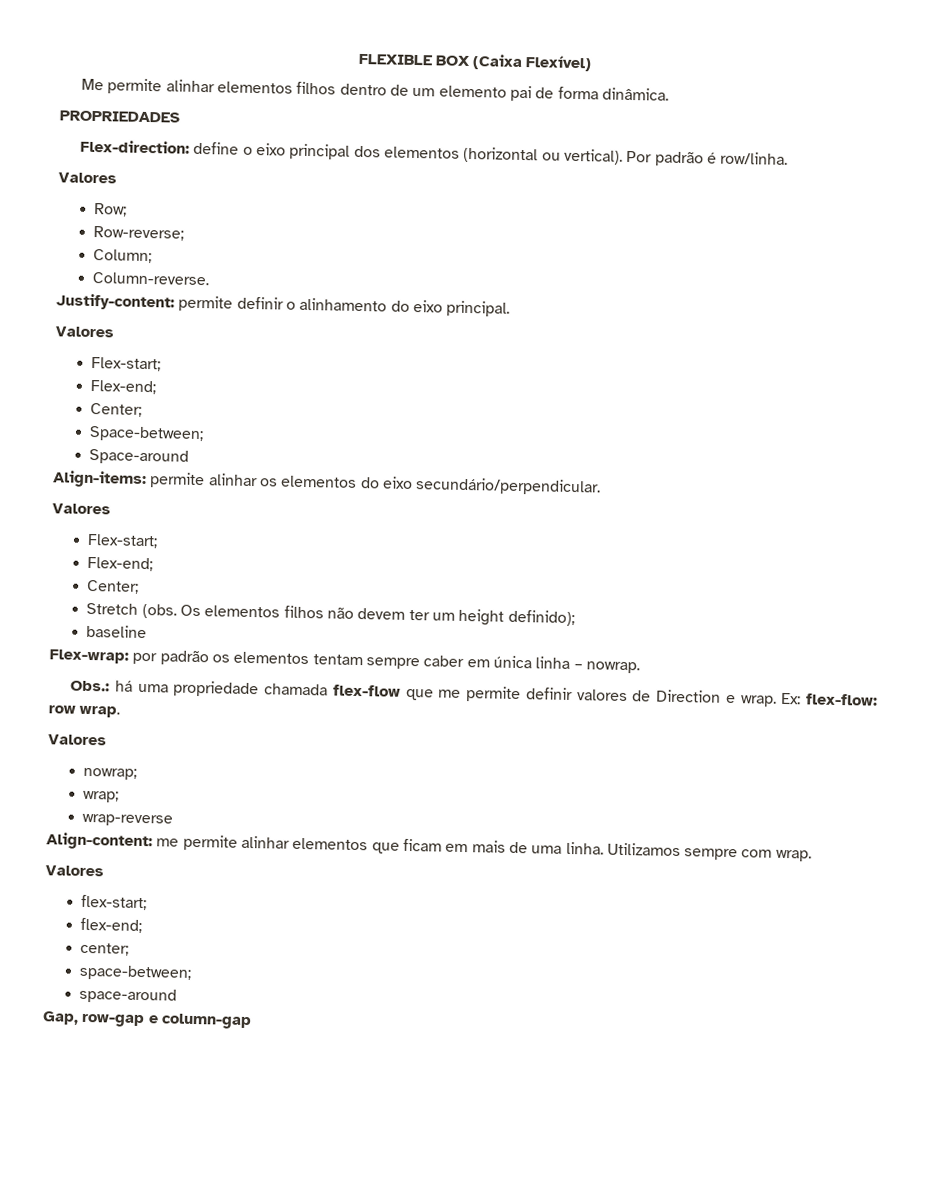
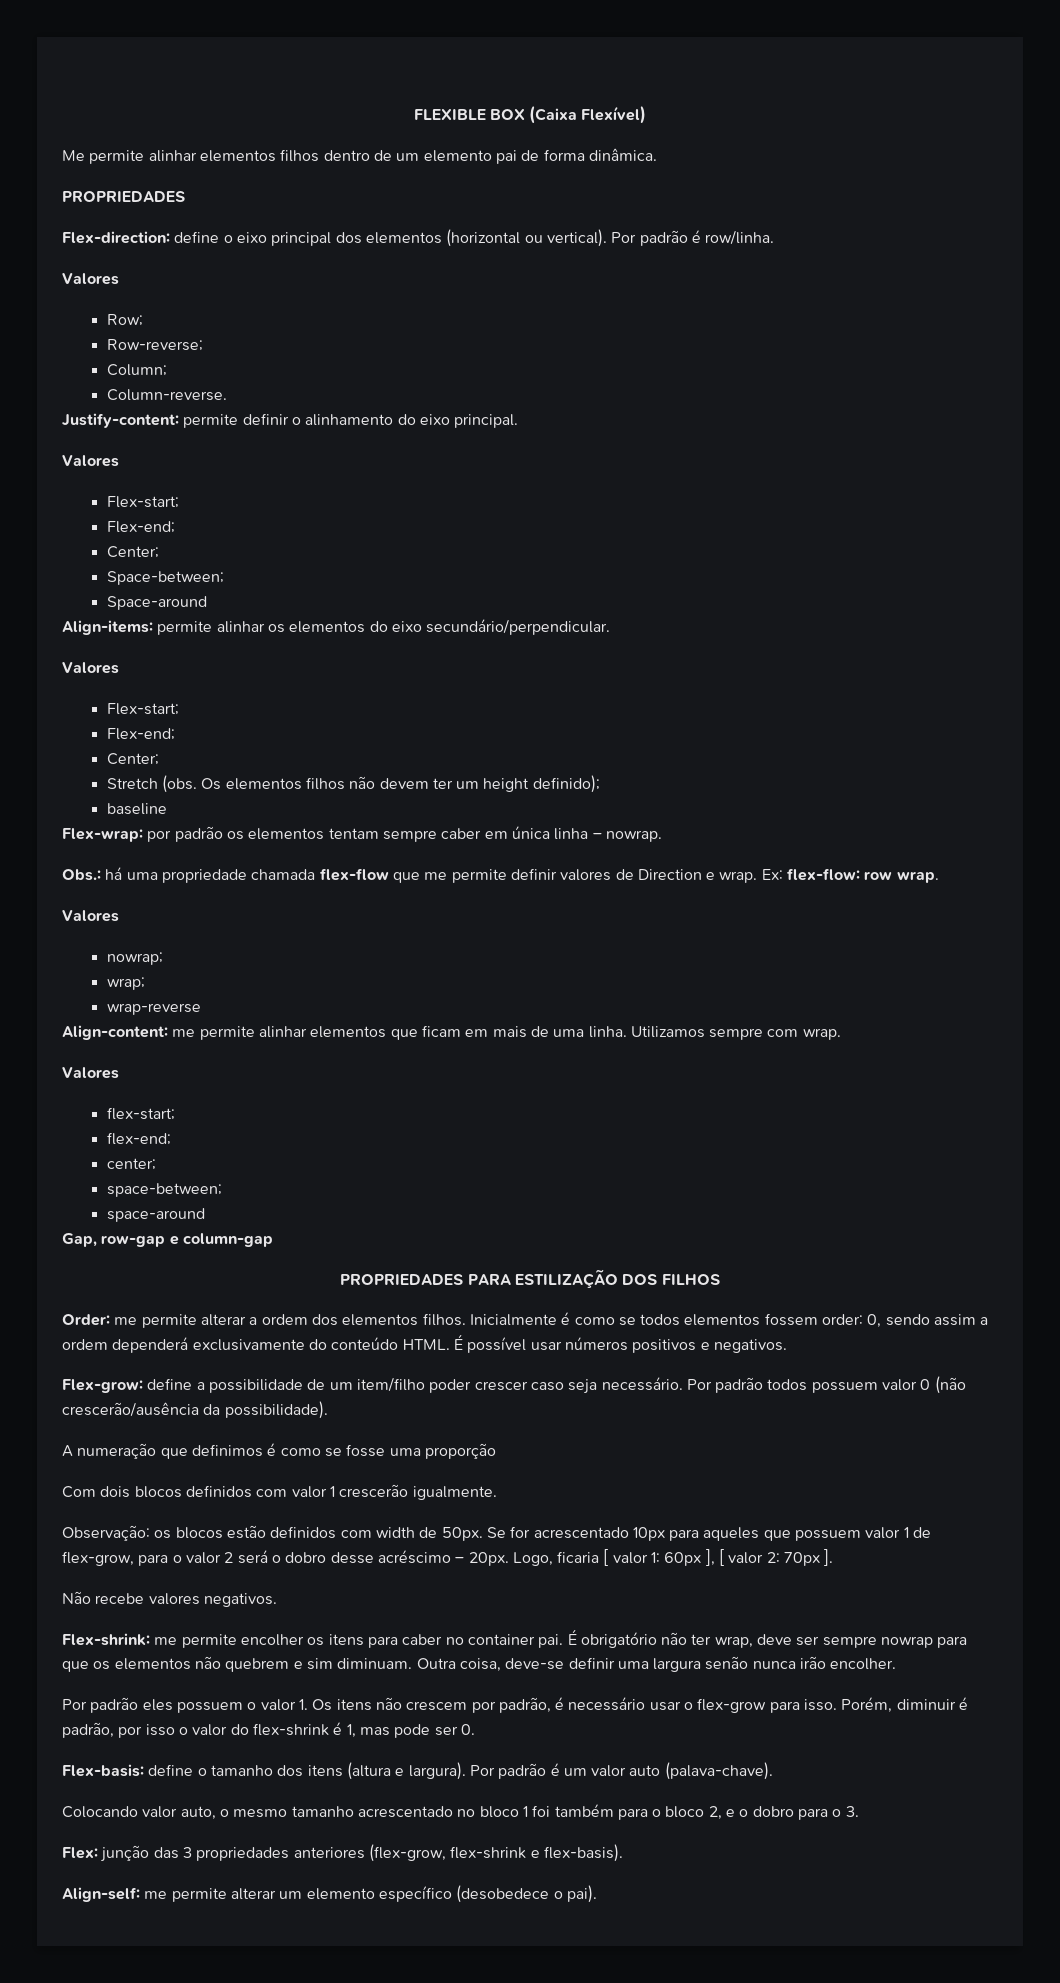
(252, 1021) none -> [340,1269,720,1288] [62,1312,989,1328] [62,1334,787,1353] [62,1376,966,1394] [62,1401,328,1419] [62,1443,496,1459] [62,1484,497,1500] [62,1525,932,1541] [62,1549,834,1566] [62,1591,277,1607] [62,1629,968,1648] [62,1656,897,1672] [62,1697,969,1713] [62,1722,475,1738] [62,1762,773,1780] [62,1804,859,1820] [62,1844,623,1862] [62,1885,597,1903] // PROPRIEDADES PARA ESTILIZAÇÃO DOS FILHOS // Order: me permite alterar a ordem dos elementos filhos. Inicialmente é como se todos elementos fossem order: 0, sendo assim a ordem dependerá exclusivamente do conteúdo HTML. É possível usar números positivos e negativos. // Flex-grow: define a possibilidade de um item/filho poder crescer caso seja necessário. Por padrão todos possuem valor 0 (não crescerão/ausência da possibilidade). // A numeração que definimos é como se fosse uma proporção // Com dois blocos definidos com valor 1 crescerão igualmente. // Observação: os blocos estão definidos com width de 50px. Se for acrescentado 10px para aqueles que possuem valor 1 de flex-grow, para o valor 2 será o dobro desse acréscimo – 20px. Logo, ficaria [ valor 1: 60px ], [ valor 2: 70px ]. // Não recebe valores negativos. // Flex-shrink: me permite encolher os itens para caber no container pai. É obrigatório não ter wrap, deve ser sempre nowrap para que os elementos não quebrem e sim diminuam. Outra coisa, deve-se definir uma largura senão nunca irão encolher. // Por padrão eles possuem o valor 1. Os itens não crescem por padrão, é necessário usar o flex-grow para isso. Porém, diminuir é padrão, por isso o valor do flex-shrink é 1, mas pode ser 0. // Flex-basis: define o tamanho dos itens (altura e largura). Por padrão é um valor auto (palava-chave). // Colocando valor auto, o mesmo tamanho acrescentado no bloco 1 foi também para o bloco 2, e o dobro para o 3. // Flex: junção das 3 propriedades anteriores (flex-grow, flex-shrink e flex-basis). // Align-self: me permite alterar um elemento específico (desobedece o pai).

